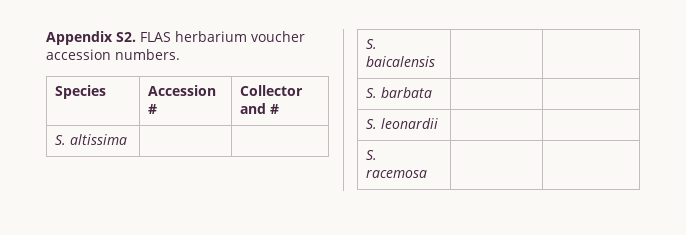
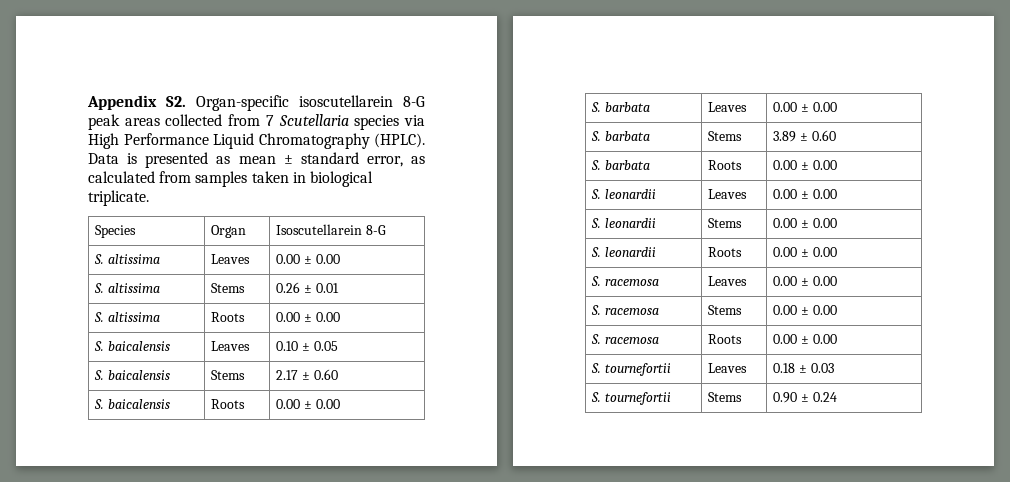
[140,31,305,42] [46,49,180,60] [55,85,107,99] [148,85,217,96] [148,104,158,114] [240,85,304,96] [240,103,280,114] [55,134,128,145] [366,39,378,49] [366,56,436,67] [366,87,433,98] [366,118,439,129] [366,150,378,160] [366,170,428,178] FLAS herbarium voucher accession numbers. // Species | Accession # | Collector and # // S. altissima | | // S. baicalensis | | // S. barbata | | // S. leonardii | | // S. racemosa | | -> [196,95,425,111] [88,114,426,130] [88,133,425,149] [88,152,425,168] [88,171,373,187] [88,190,149,206] [95,225,137,238] [211,225,247,238] [276,224,387,235] [94,254,161,264] [211,254,251,264] [276,254,340,264] [94,283,161,293] [211,283,246,293] [276,282,339,293] [94,312,161,322] [211,312,246,322] [276,312,340,322] [94,341,171,351] [211,341,251,351] [276,341,338,351] [94,370,171,380] [211,370,246,380] [276,369,338,380] [94,399,171,409] [211,399,246,409] [276,399,340,409] [591,102,651,112] [708,102,748,112] [773,102,837,112] [591,131,651,141] [708,131,743,141] [773,130,836,142] [591,160,651,170] [708,160,743,170] [773,160,837,170] [591,189,657,199] [708,189,748,199] [773,189,837,199] [591,218,657,228] [708,218,743,228] [773,218,837,228] [591,247,657,257] [708,247,743,257] [773,247,837,257] [591,276,660,286] [708,276,748,286] [773,276,837,286] [591,305,660,315] [708,305,743,315] [773,305,837,315] [591,334,660,344] [708,334,743,344] [773,334,837,344] [591,363,672,376] [708,363,748,373] [773,363,834,373] [591,392,672,405] [708,392,743,402] [773,392,837,403] Organ-specific isoscutellarein 8-G peak areas collected from 7 Scutellaria species via High Performance Liquid Chromatography (HPLC). Data is presented as mean ± standard error, as calculated from samples taken in biological triplicate. // Species | Organ | Isoscutellarein 8-G // S. altissima | Leaves | 0.00 ± 0.00 // S. altissima | Stems | 0.26 ± 0.01 // S. altissima | Roots | 0.00 ± 0.00 // S. baicalensis | Leaves | 0.10 ± 0.05 // S. baicalensis | Stems | 2.17 ± 0.60 // S. baicalensis | Roots | 0.00 ± 0.00 // S. barbata | Leaves | 0.00 ± 0.00 // S. barbata | Stems | 3.89 ± 0.60 // S. barbata | Roots | 0.00 ± 0.00 // S. leonardii | Leaves | 0.00 ± 0.00 // S. leonardii | Stems | 0.00 ± 0.00 // S. leonardii | Roots | 0.00 ± 0.00 // S. racemosa | Leaves | 0.00 ± 0.00 // S. racemosa | Stems | 0.00 ± 0.00 // S. racemosa | Roots | 0.00 ± 0.00 // S. tournefortii | Leaves | 0.18 ± 0.03 // S. tournefortii | Stems | 0.90 ± 0.24

